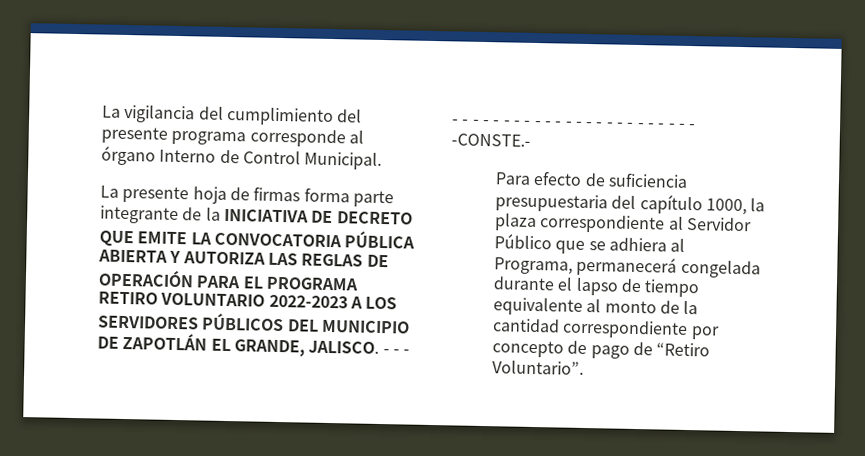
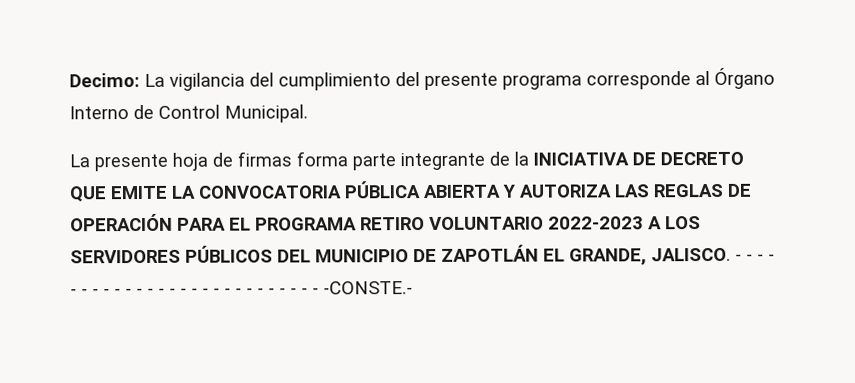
(102, 111) none -> [69,73,140,88] Decimo:
[101,145,156,166] órgano -> [714,67,775,89] Órgano
[495,170,689,188] [495,193,766,216] [494,213,753,234] [494,233,686,254] [494,255,761,279] [493,276,701,298] [493,297,699,316] [492,318,720,340] [492,340,711,359] [492,360,585,375] // Para efecto de suficiencia presupuestaria del capítulo 1000, la plaza correspondiente al Servidor Público que se adhiera al Programa, permanecerá congelada durante el lapso de tiempo equivalente al monto de la cantidad correspondiente por concepto de pago de “Retiro Voluntario”. -> (413, 288) none

